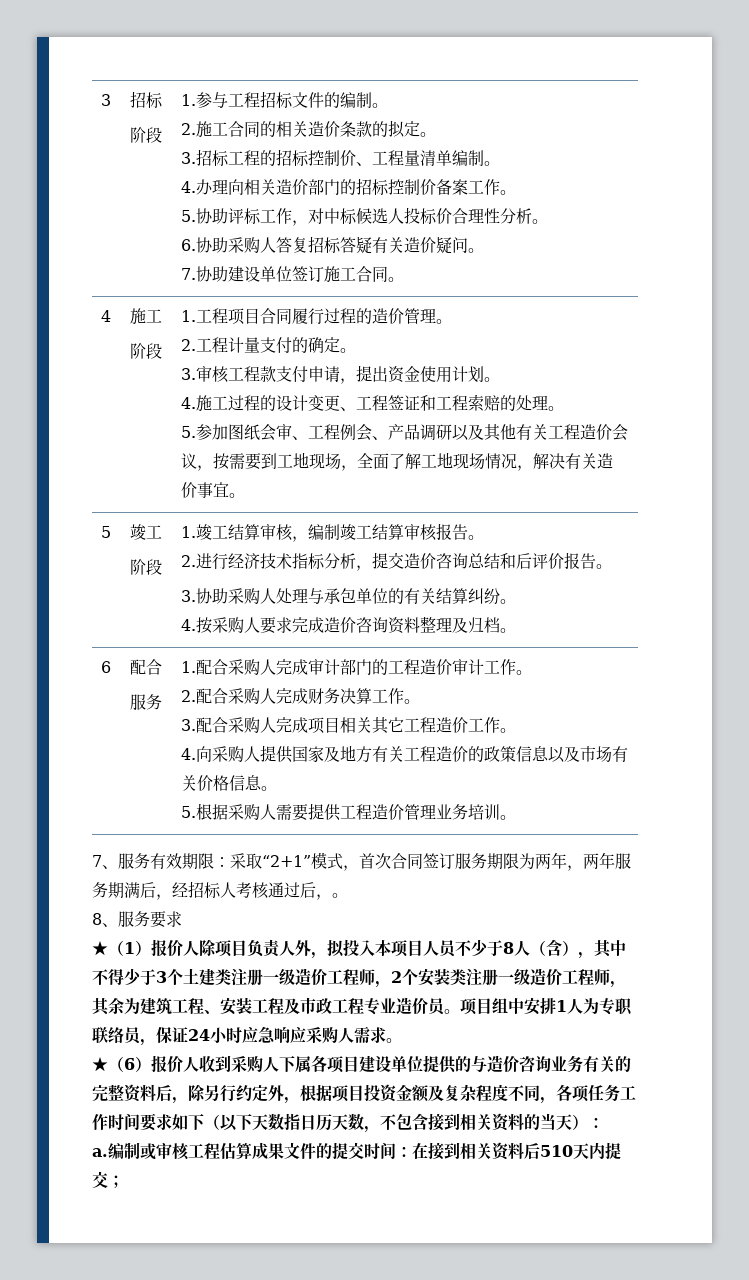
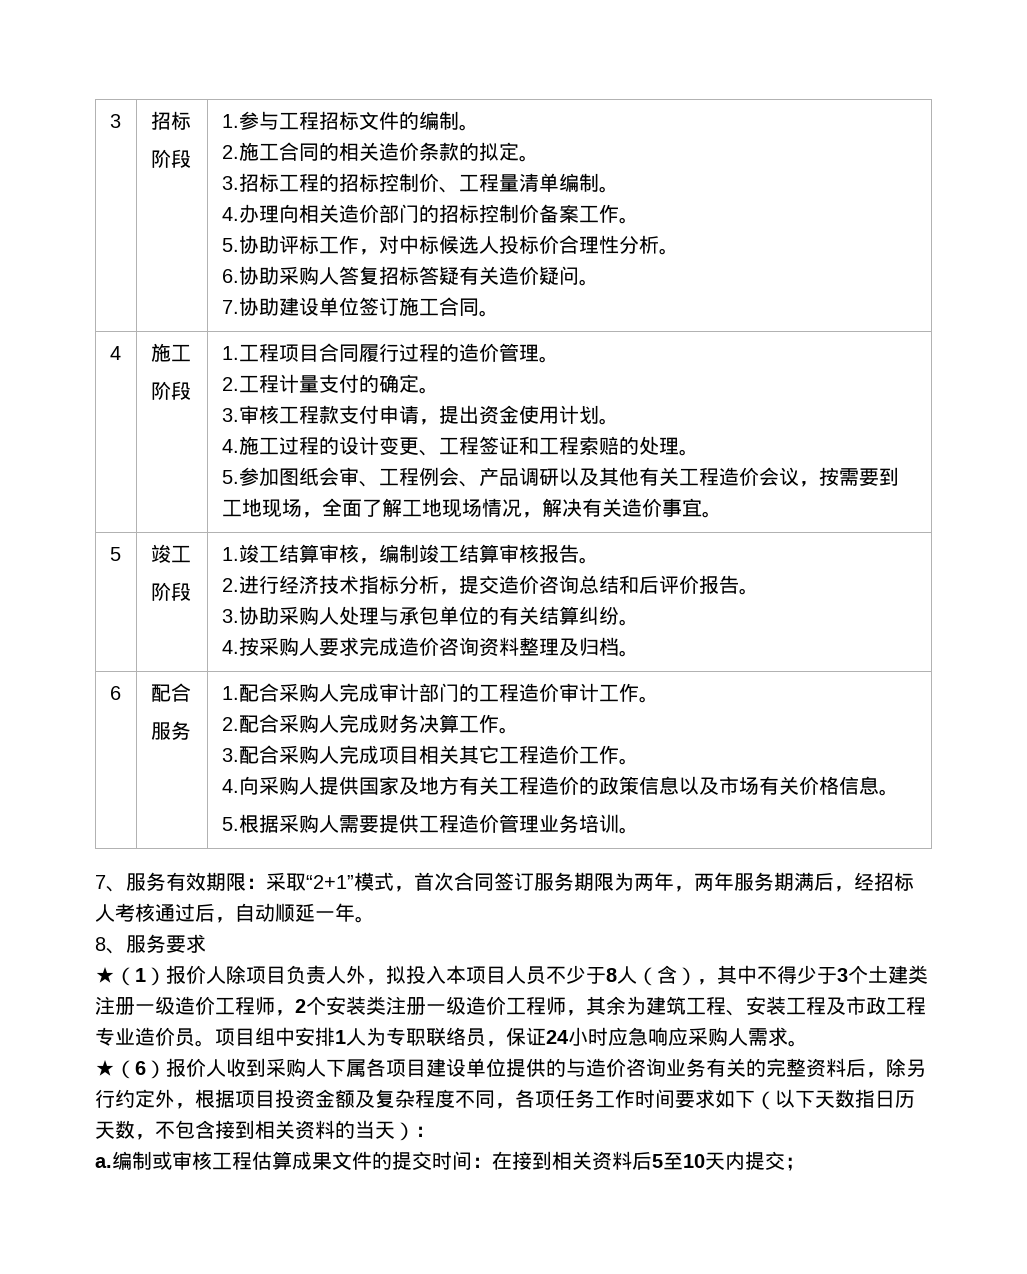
(332, 897) none -> [235,903,355,922] 自动顺延一年
[540,1145,573,1157] 510 -> [652,1152,705,1170] 5至10

